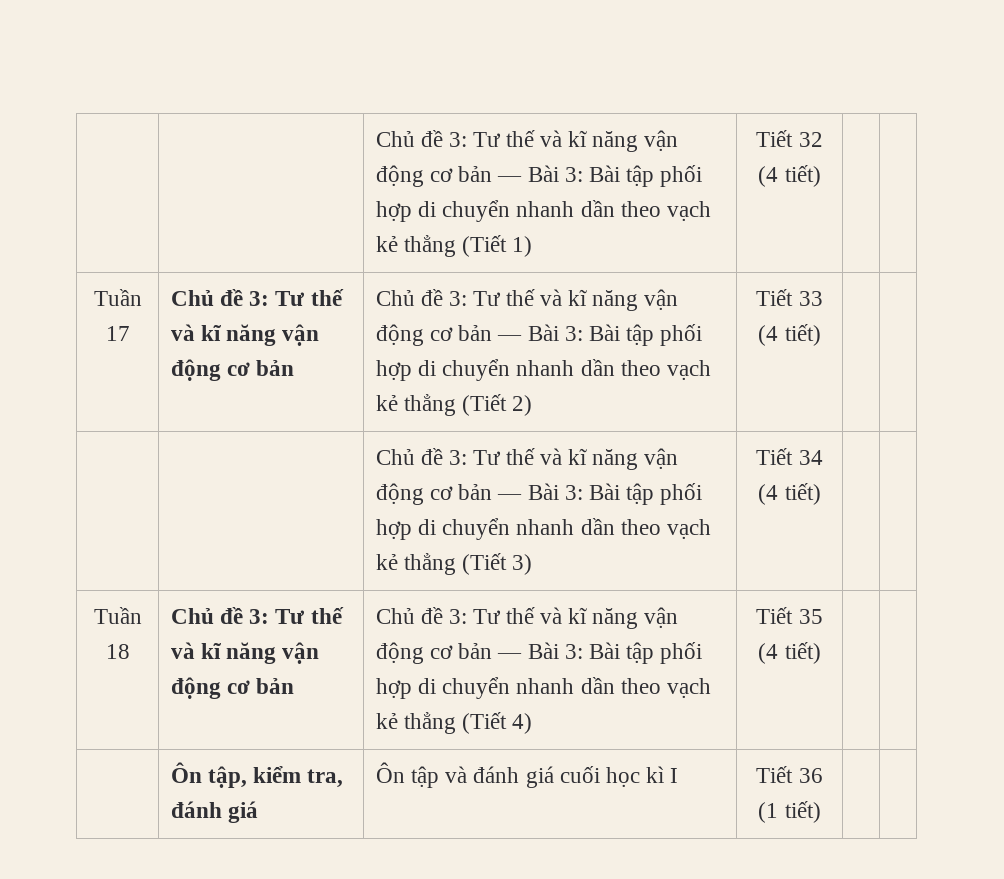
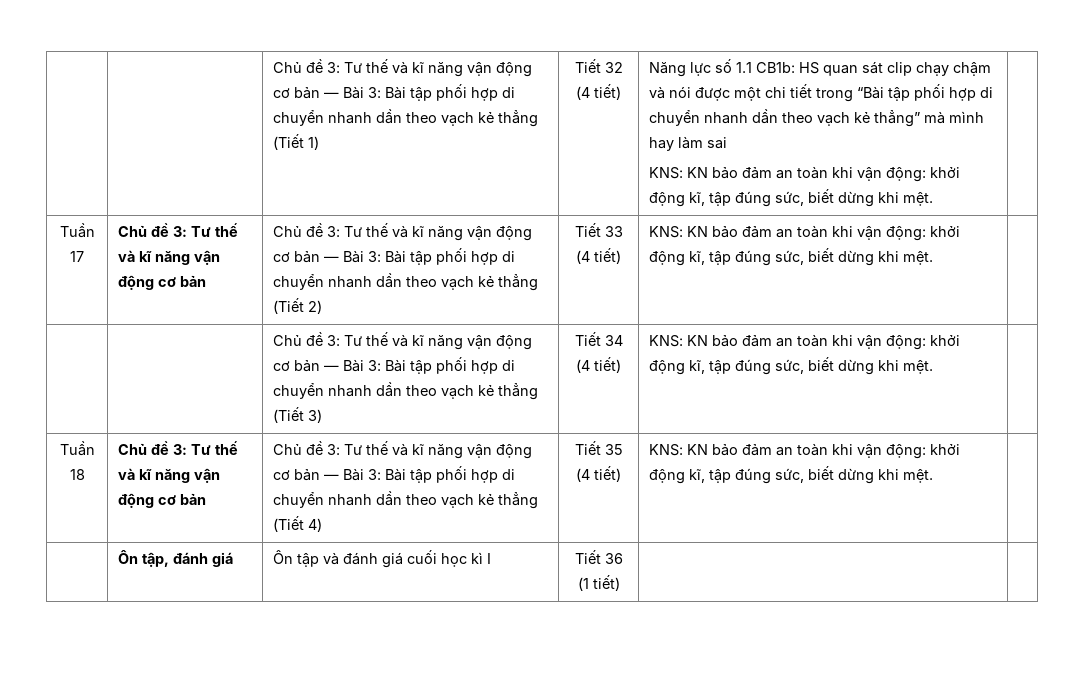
(821, 176) none -> [649,59,992,77] [649,84,994,102] [649,109,985,127] [649,136,728,151] [649,166,961,182] [649,189,934,207] Năng lực số 1.1 CB1b: HS quan sát clip chạy chậm và nói được một chi tiết trong “Bài tập phối hợp di chuyển nhanh dần theo vạch kẻ thẳng” mà mình hay làm sai // KNS: KN bảo đảm an toàn khi vận động: khởi động kĩ, tập đúng sức, biết dừng khi mệt.
(821, 335) none -> [649,225,961,241] [649,248,934,266] KNS: KN bảo đảm an toàn khi vận động: khởi động kĩ, tập đúng sức, biết dừng khi mệt.
(821, 494) none -> [649,334,961,350] [649,357,934,375] KNS: KN bảo đảm an toàn khi vận động: khởi động kĩ, tập đúng sức, biết dừng khi mệt.
(821, 653) none -> [649,443,961,459] [649,466,934,484] KNS: KN bảo đảm an toàn khi vận động: khởi động kĩ, tập đúng sức, biết dừng khi mệt.
[253,766,344,788] kiểm tra, -> (170, 559) none

